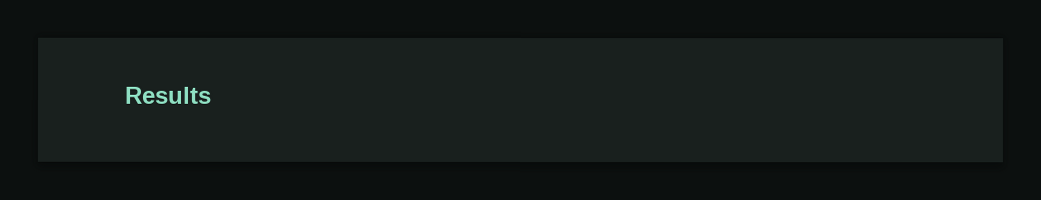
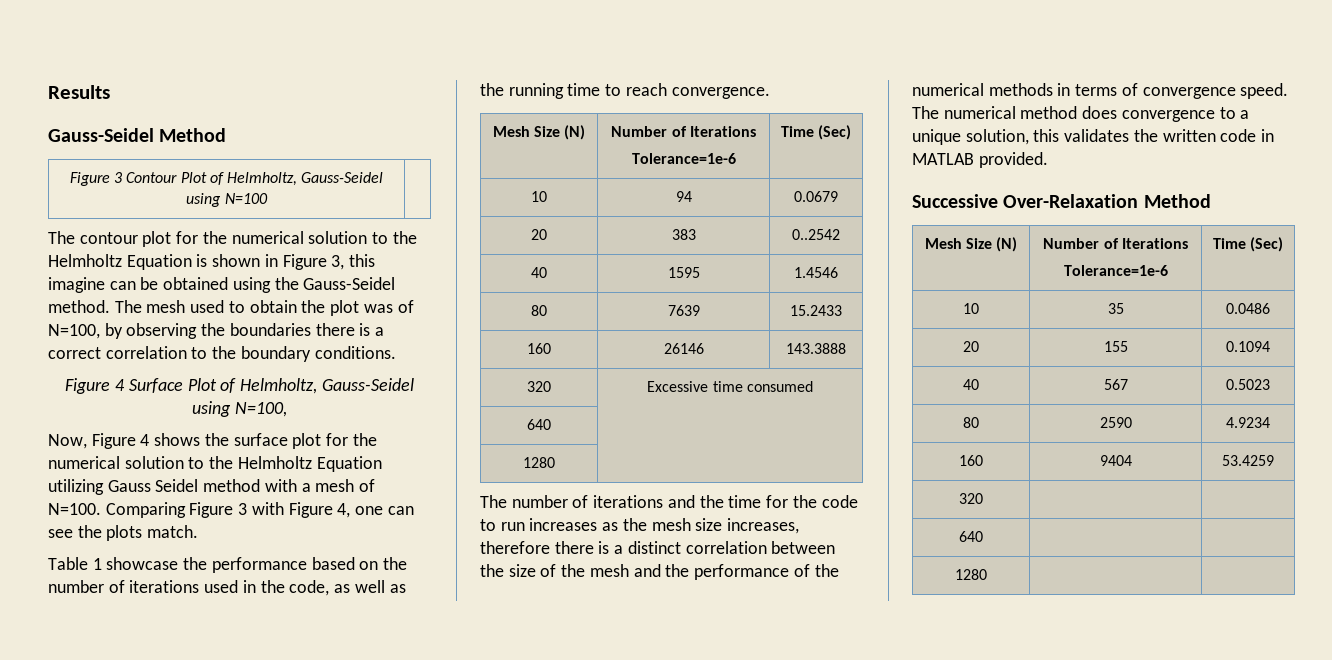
(212, 95) none -> [48,128,227,142] [69,172,384,186] [186,193,268,207] [48,231,417,247] [48,254,376,270] [48,277,396,293] [48,300,414,316] [48,323,385,339] [48,346,396,362] [65,378,414,394] [192,401,287,417] [48,433,377,449] [48,456,382,472] [48,479,376,495] [48,502,414,518] [48,525,199,541] [48,557,408,573] [48,580,406,596] [480,83,770,99] [492,125,586,140] [611,126,756,137] [631,153,736,164] [780,125,852,140] [531,191,547,202] [675,191,692,202] [794,191,838,202] [531,229,547,240] [671,229,696,240] [792,229,840,240] [531,267,547,278] [667,267,700,278] [794,267,838,278] [531,305,547,316] [667,305,700,316] [790,305,842,316] [527,343,551,354] [663,343,704,354] [786,343,846,354] [527,381,551,392] [647,381,813,392] [527,419,551,430] [523,457,555,468] [480,495,858,508] [480,518,800,534] [480,541,836,554] [480,564,839,580] [912,83,1289,99] [912,106,1250,122] [912,129,1275,145] [912,152,1048,168] [912,194,1211,208] [924,237,1018,252] [1043,238,1188,249] [1063,265,1168,276] [1212,237,1284,252] [963,303,979,314] [1107,303,1124,314] [1226,303,1270,314] [963,341,979,352] [1103,341,1128,352] [1226,341,1270,352] [963,379,979,390] [1103,379,1128,390] [1226,379,1270,390] [963,417,979,428] [1099,417,1132,428] [1226,417,1270,428] [959,455,983,466] [1099,455,1132,466] [1222,455,1274,466] [959,493,983,504] [959,531,983,542] [955,569,987,580] // Gauss-Seidel Method // Figure 3 Contour Plot of Helmholtz, Gauss-Seidel using N=100 | // The contour plot for the numerical solution to the Helmholtz Equation is shown in Figure 3, this imagine can be obtained using the Gauss-Seidel method. The mesh used to obtain the plot was of N=100, by observing the boundaries there is a correct correlation to the boundary conditions. // Figure 4 Surface Plot of Helmholtz, Gauss-Seidel using N=100, // Now, Figure 4 shows the surface plot for the numerical solution to the Helmholtz Equation utilizing Gauss Seidel method with a mesh of N=100. Comparing Figure 3 with Figure 4, one can see the plots match. // Table 1 showcase the performance based on the number of iterations used in the code, as well as the running time to reach convergence. // Mesh Size (N) | Number of Iterations // Tolerance=1e-6 | Time (Sec) // 10 | 94 | 0.0679 // 20 | 383 | 0..2542 // 40 | 1595 | 1.4546 // 80 | 7639 | 15.2433 // 160 | 26146 | 143.3888 // 320 | Excessive time consumed // 640 | // 1280 | // The number of iterations and the time for the code to run increases as the mesh size increases, therefore there is a distinct correlation between the size of the mesh and the performance of the numerical methods in terms of convergence speed. The numerical method does convergence to a unique solution, this validates the written code in MATLAB provided. // Successive Over-Relaxation Method // Mesh Size (N) | Number of Iterations // Tolerance=1e-6 | Time (Sec) // 10 | 35 | 0.0486 // 20 | 155 | 0.1094 // 40 | 567 | 0.5023 // 80 | 2590 | 4.9234 // 160 | 9404 | 53.4259 // 320 | | // 640 | | // 1280 | |

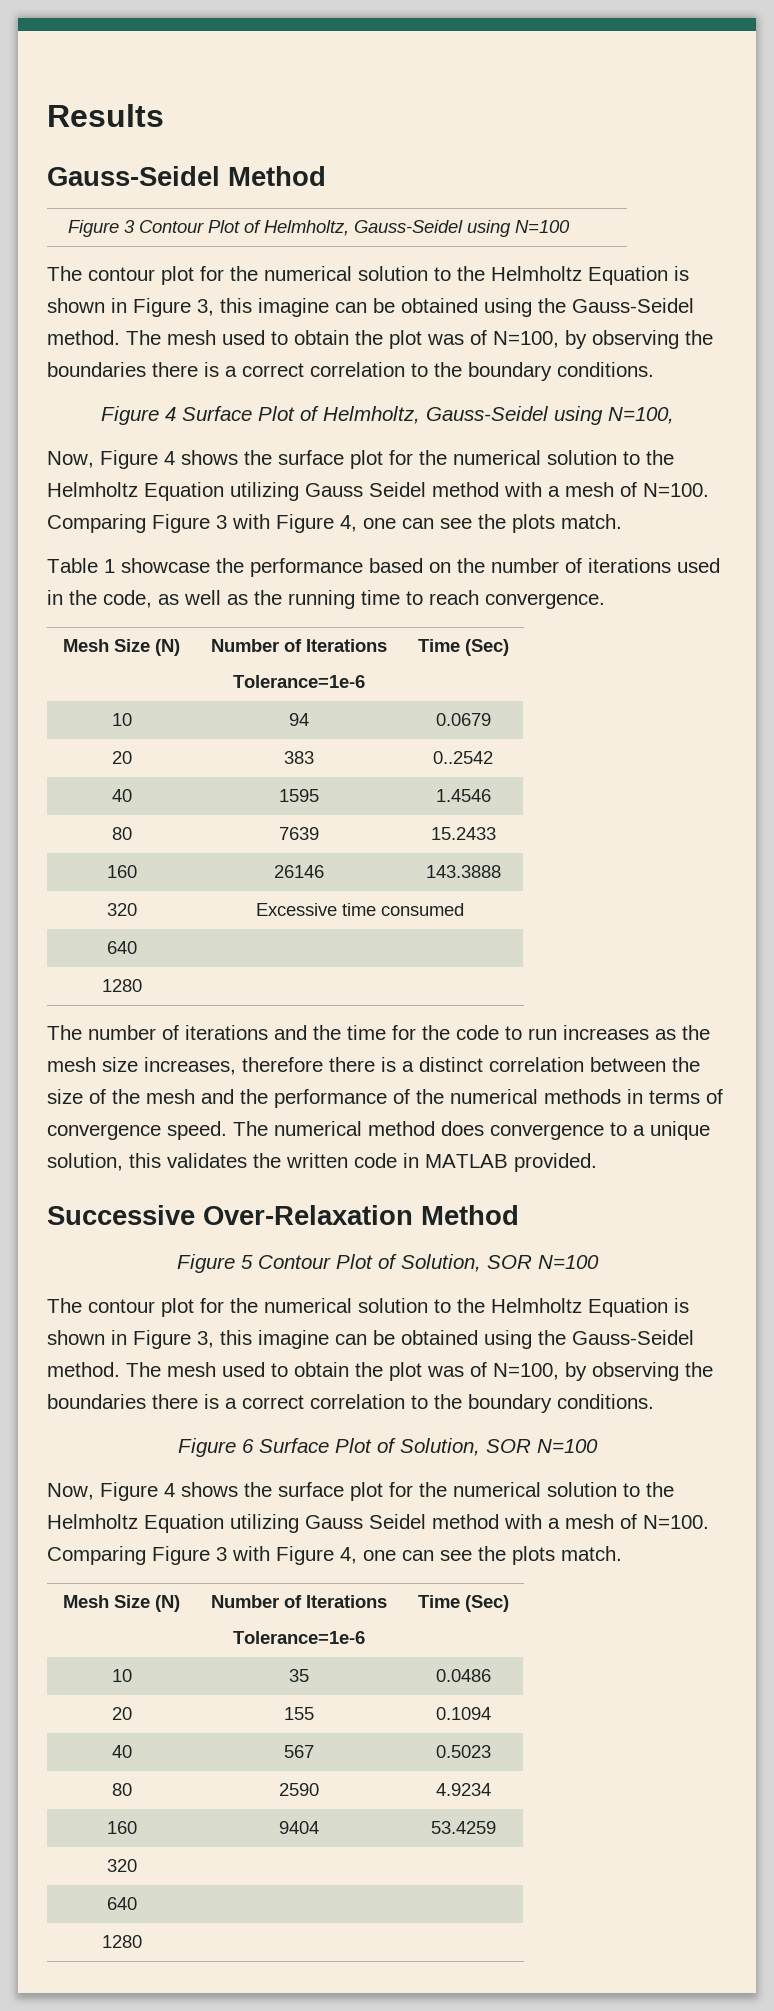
(1211, 201) none -> [176,1254,599,1273] [47,1298,689,1317] [47,1330,694,1349] [47,1362,713,1381] [47,1394,654,1413] [177,1438,598,1457] [47,1482,674,1501] [47,1514,709,1533] [47,1546,622,1565] // Figure 5 Contour Plot of Solution, SOR N=100 // The contour plot for the numerical solution to the Helmholtz Equation is shown in Figure 3, this imagine can be obtained using the Gauss-Seidel method. The mesh used to obtain the plot was of N=100, by observing the boundaries there is a correct correlation to the boundary conditions. // Figure 6 Surface Plot of Solution, SOR N=100 // Now, Figure 4 shows the surface plot for the numerical solution to the Helmholtz Equation utilizing Gauss Seidel method with a mesh of N=100. Comparing Figure 3 with Figure 4, one can see the plots match.

